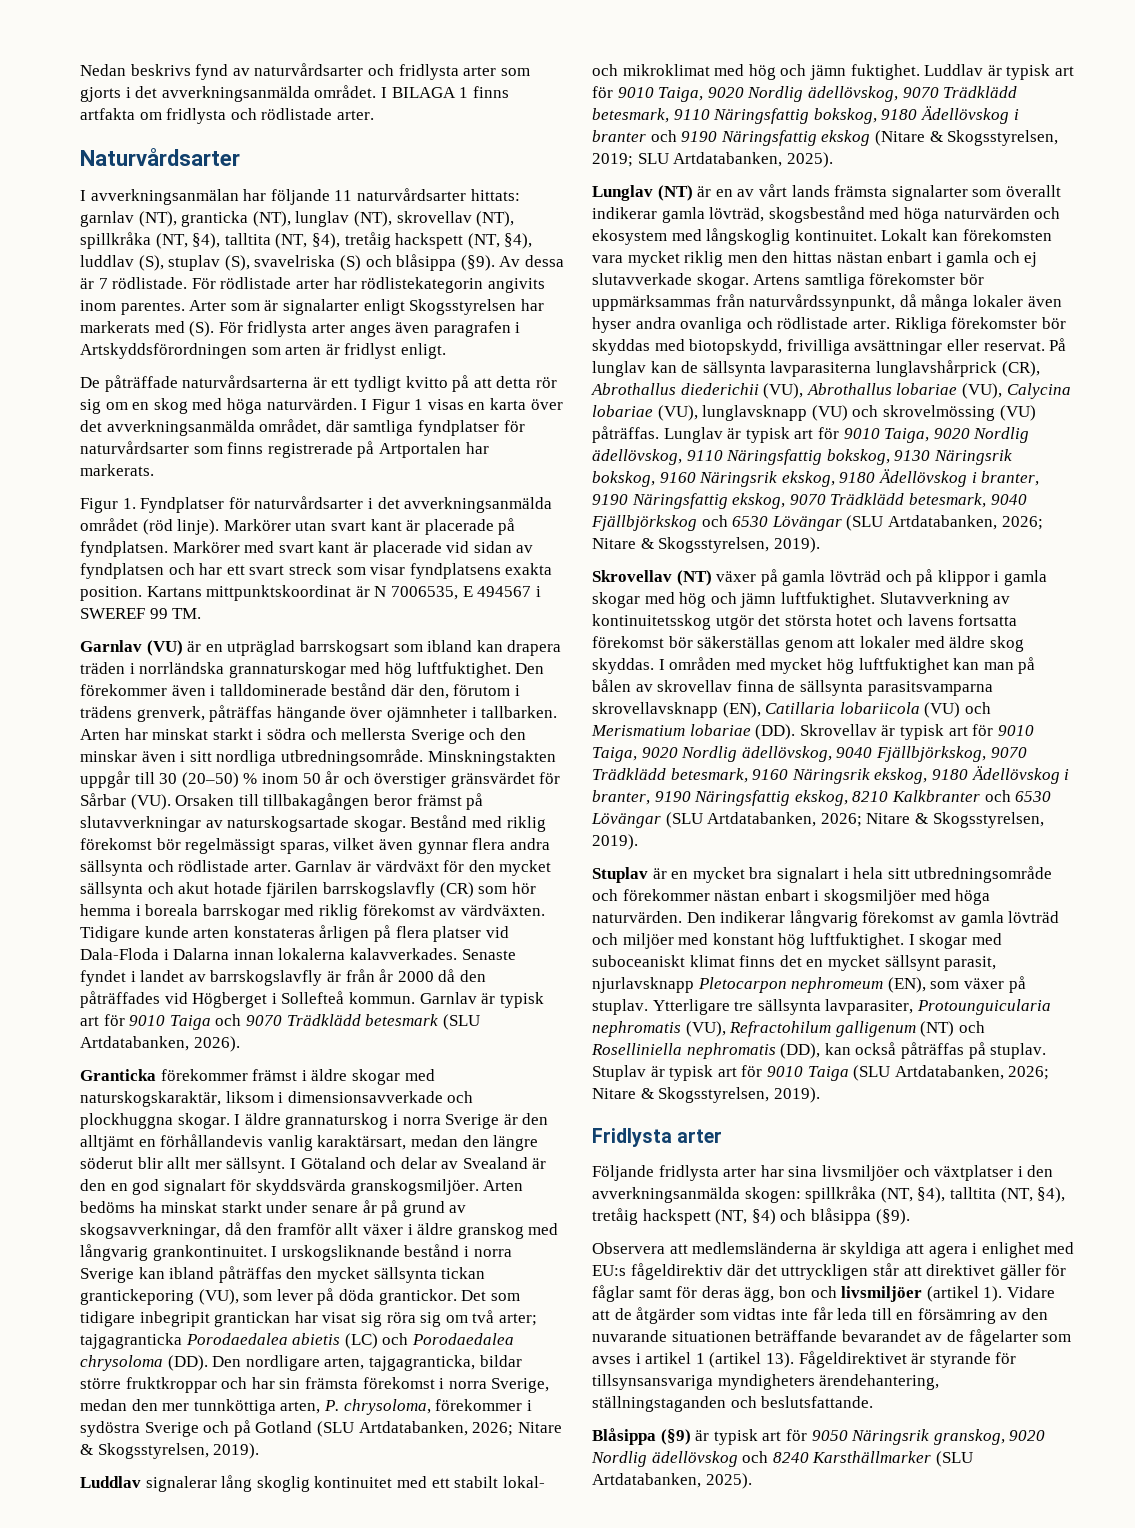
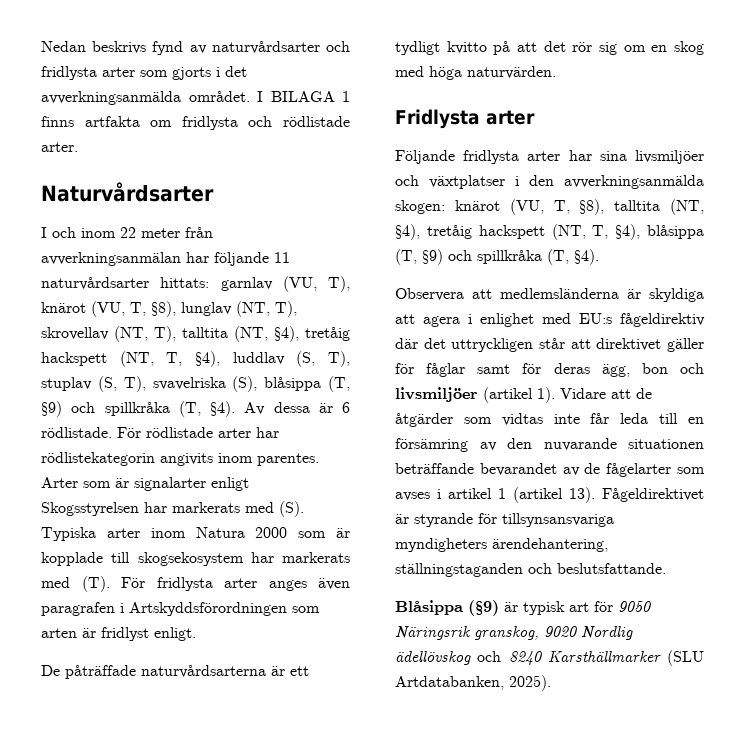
(86, 195) none -> [52,227,213,238] och inom 22 meter från
[138,211,515,227] [80,232,500,249] (NT), granticka (NT), lunglav (NT), skrovellav (NT), spillkråka (NT, §4), talltita (NT, §4), tretåig hackspett (NT, -> [282,276,350,292] [41,301,297,317] [41,326,350,342] [41,351,183,367] (VU, T), knärot (VU, T, §8), lunglav (NT, T), skrovellav (NT, T), talltita (NT, §4), tretåig hackspett (NT, T,
[138,254,495,271] (S), stuplav (S), svavelriska (S) och blåsippa (§9). -> [296,351,350,367] [41,376,350,392] [41,401,235,417] (S, T), stuplav (S, T), svavelriska (S), blåsippa (T, §9) och spillkråka (T, §4).
[98,278,108,289] 7 -> [342,402,350,413] 6
(215, 329) none -> [41,527,350,541] [41,552,350,566] [41,576,110,592] Typiska arter inom Natura 2000 som är kopplade till skogsekosystem har markerats med (T).
[496,376,532,388] detta -> [543,41,566,52] det
[361,398,563,414] [80,419,525,436] [80,441,489,458] [80,464,154,476] [80,496,553,513] [80,518,516,535] [80,541,534,557] [80,563,553,579] [80,585,541,601] [80,608,202,619] [80,640,562,656] [80,662,545,678] [80,683,520,699] [80,705,558,722] [80,728,526,744] [80,749,556,766] [80,771,561,788] [80,793,484,810] [80,815,546,832] [80,838,550,854] [80,860,552,876] [80,882,536,898] [80,904,545,920] [80,925,509,942] [80,948,516,960] [80,969,486,986] [80,991,544,1008] [80,1014,480,1030] [80,1036,240,1052] [80,1069,435,1085] [80,1091,474,1107] [80,1113,549,1129] [80,1134,539,1151] [80,1157,547,1173] [80,1179,524,1195] [80,1200,467,1217] [80,1222,559,1239] [80,1244,512,1261] [80,1266,486,1283] [80,1288,520,1305] [80,1310,537,1327] [80,1333,514,1349] [80,1355,522,1371] [80,1377,550,1393] [80,1399,532,1415] [80,1420,562,1437] [80,1443,260,1459] [80,1475,545,1492] [592,64,1074,80] [592,86,1018,102] [592,106,1019,124] [592,130,1059,146] [592,152,833,168] [592,184,1061,201] [592,206,1061,223] [592,228,1052,245] [592,251,1038,267] [592,273,984,289] [592,294,1062,311] [592,317,1066,333] [592,338,1067,355] [592,360,1040,377] [591,383,1071,399] [592,405,1036,421] [592,426,1030,443] [592,449,1012,465] [592,469,1040,487] [592,493,1027,509] [591,515,1043,531] [592,537,820,553] [592,569,1047,586] [592,592,1011,608] [592,614,1018,630] [592,636,1024,652] [592,657,1036,674] [592,679,993,696] [592,702,991,718] [591,724,1034,740] [592,746,1027,762] [592,766,1070,784] [592,790,1052,806] [591,812,1044,828] [592,834,638,850] [592,866,1053,883] [592,889,991,905] [592,910,1060,927] [592,933,1002,949] [592,955,997,971] [592,976,1026,993] [592,999,1051,1015] [592,1021,985,1037] [591,1042,1047,1059] [592,1065,1050,1081] [592,1087,820,1103] I Figur 1 visas en karta över det avverkningsanmälda området, där samtliga fyndplatser för naturvårdsarter som finns registrerade på Artportalen har markerats. // Figur 1. Fyndplatser för naturvårdsarter i det avverkningsanmälda området (röd linje). Markörer utan svart kant är placerade på fyndplatsen. Markörer med svart kant är placerade vid sidan av fyndplatsen och har ett svart streck som visar fyndplatsens exakta position. Kartans mittpunktskoordinat är N 7006535, E 494567 i SWEREF 99 TM. // Garnlav (VU) är en utpräglad barrskogsart som ibland kan drapera träden i norrländska grannaturskogar med hög luftfuktighet. Den förekommer även i talldominerade bestånd där den, förutom i trädens grenverk, påträffas hängande över ojämnheter i tallbarken. Arten har minskat starkt i södra och mellersta Sverige och den minskar även i sitt nordliga utbredningsområde. Minskningstakten uppgår till 30 (20–50) % inom 50 år och överstiger gränsvärdet för Sårbar (VU). Orsaken till tillbakagången beror främst på slutavverkningar av naturskogsartade skogar. Bestånd med riklig förekomst bör regelmässigt sparas, vilket även gynnar flera andra sällsynta och rödlistade arter. Garnlav är värdväxt för den mycket sällsynta och akut hotade fjärilen barrskogslavfly (CR) som hör hemma i boreala barrskogar med riklig förekomst av värdväxten. Tidigare kunde arten konstateras årligen på flera platser vid Dala-Floda i Dalarna innan lokalerna kalavverkades. Senaste fyndet i landet av barrskogslavfly är från år 2000 då den påträffades vid Högberget i Sollefteå kommun. Garnlav är typisk art för 9010 Taiga och 9070 Trädklädd betesmark (SLU Artdatabanken, 2026). // Granticka förekommer främst i äldre skogar med naturskogskaraktär, liksom i dimensionsavverkade och plockhuggna skogar. I äldre grannaturskog i norra Sverige är den alltjämt en förhållandevis vanlig karaktärsart, medan den längre söderut blir allt mer sällsynt. I Götaland och delar av Svealand är den en god signalart för skyddsvärda granskogsmiljöer. Arten bedöms ha minskat starkt under senare år på grund av skogsavverkningar, då den framför allt växer i äldre granskog med långvarig grankontinuitet. I urskogsliknande bestånd i norra Sverige kan ibland påträffas den mycket sällsynta tickan grantickeporing (VU), som lever på döda grantickor. Det som tidigare inbegripit grantickan har visat sig röra sig om två arter; tajgagranticka Porodaedalea abietis (LC) och Porodaedalea chrysoloma (DD). Den nordligare arten, tajgagranticka, bildar större fruktkroppar och har sin främsta förekomst i norra Sverige, medan den mer tunnköttiga arten, P. chrysoloma, förekommer i sydöstra Sverige och på Gotland (SLU Artdatabanken, 2026; Nitare & Skogsstyrelsen, 2019). // Luddlav signalerar lång skoglig kontinuitet med ett stabilt lokal- och mikroklimat med hög och jämn fuktighet. Luddlav är typisk art för 9010 Taiga, 9020 Nordlig ädellövskog, 9070 Trädklädd betesmark, 9110 Näringsfattig bokskog, 9180 Ädellövskog i branter och 9190 Näringsfattig ekskog (Nitare & Skogsstyrelsen, 2019; SLU Artdatabanken, 2025). // Lunglav (NT) är en av vårt lands främsta signalarter som överallt indikerar gamla lövträd, skogsbestånd med höga naturvärden och ekosystem med långskoglig kontinuitet. Lokalt kan förekomsten vara mycket riklig men den hittas nästan enbart i gamla och ej slutavverkade skogar. Artens samtliga förekomster bör uppmärksammas från naturvårdssynpunkt, då många lokaler även hyser andra ovanliga och rödlistade arter. Rikliga förekomster bör skyddas med biotopskydd, frivilliga avsättningar eller reservat. På lunglav kan de sällsynta lavparasiterna lunglavshårprick (CR), Abrothallus diederichii (VU), Abrothallus lobariae (VU), Calycina lobariae (VU), lunglavsknapp (VU) och skrovelmössing (VU) påträffas. Lunglav är typisk art för 9010 Taiga, 9020 Nordlig ädellövskog, 9110 Näringsfattig bokskog, 9130 Näringsrik bokskog, 9160 Näringsrik ekskog, 9180 Ädellövskog i branter, 9190 Näringsfattig ekskog, 9070 Trädklädd betesmark, 9040 Fjällbjörkskog och 6530 Lövängar (SLU Artdatabanken, 2026; Nitare & Skogsstyrelsen, 2019). // Skrovellav (NT) växer på gamla lövträd och på klippor i gamla skogar med hög och jämn luftfuktighet. Slutavverkning av kontinuitetsskog utgör det största hotet och lavens fortsatta förekomst bör säkerställas genom att lokaler med äldre skog skyddas. I områden med mycket hög luftfuktighet kan man på bålen av skrovellav finna de sällsynta parasitsvamparna skrovellavsknapp (EN), Catillaria lobariicola (VU) och Merismatium lobariae (DD). Skrovellav är typisk art för 9010 Taiga, 9020 Nordlig ädellövskog, 9040 Fjällbjörkskog, 9070 Trädklädd betesmark, 9160 Näringsrik ekskog, 9180 Ädellövskog i branter, 9190 Näringsfattig ekskog, 8210 Kalkbranter och 6530 Lövängar (SLU Artdatabanken, 2026; Nitare & Skogsstyrelsen, 2019). // Stuplav är en mycket bra signalart i hela sitt utbredningsområde och förekommer nästan enbart i skogsmiljöer med höga naturvärden. Den indikerar långvarig förekomst av gamla lövträd och miljöer med konstant hög luftfuktighet. I skogar med suboceaniskt klimat finns det en mycket sällsynt parasit, njurlavsknapp Pletocarpon nephromeum (EN), som växer på stuplav. Ytterligare tre sällsynta lavparasiter, Protounguicularia nephromatis (VU), Refractohilum galligenum (NT) och Roselliniella nephromatis (DD), kan också påträffas på stuplav. Stuplav är typisk art för 9010 Taiga (SLU Artdatabanken, 2026; Nitare & Skogsstyrelsen, 2019). -> (556, 72) none
[805,1186,1066,1203] [592,1208,910,1225] spillkråka (NT, §4), talltita (NT, §4), tretåig hackspett (NT, §4) och blåsippa (§9). -> [454,199,704,215] [395,224,704,240] [395,249,599,265] knärot (VU, T, §8), talltita (NT, §4), tretåig hackspett (NT, T, §4), blåsippa (T, §9) och spillkråka (T, §4).

